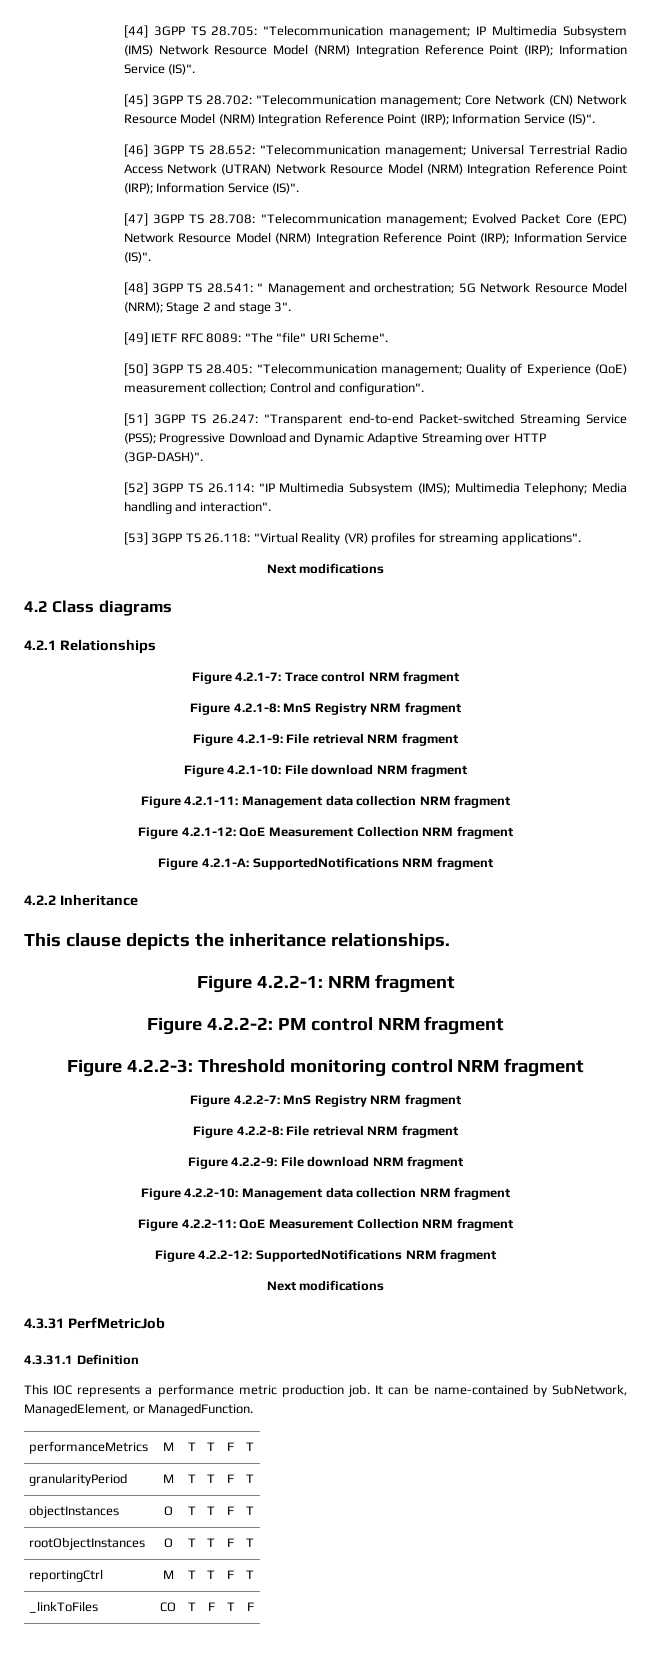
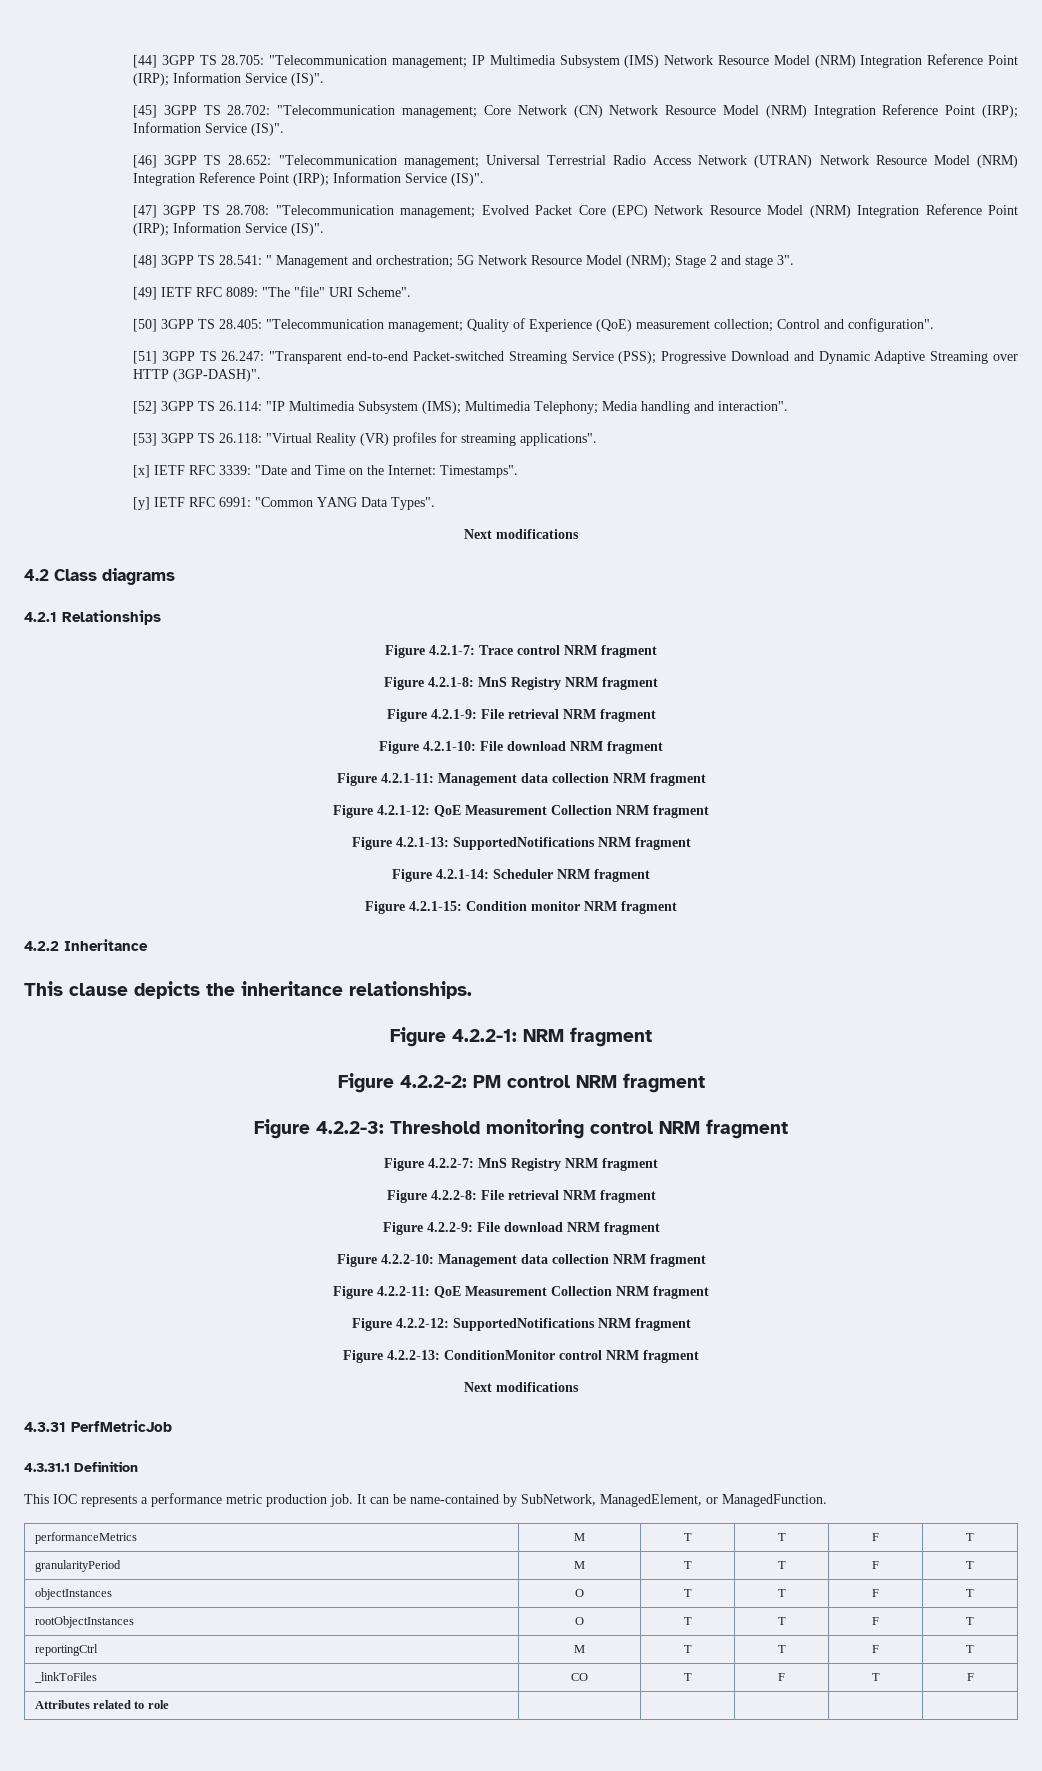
(581, 538) none -> [133,465,519,478] [133,497,436,510] // [x] IETF RFC 3339: "Date and Time on the Internet: Timestamps". // [y] IETF RFC 6991: "Common YANG Data Types".
[201,857,494,870] 4.2.1-A: SupportedNotifications NRM fragment -> [395,837,691,850] [392,869,650,882] [365,901,677,914] 4.2.1-13: SupportedNotifications NRM fragment // Figure 4.2.1-14: Scheduler NRM fragment // Figure 4.2.1-15: Condition monitor NRM fragment
(498, 1255) none -> [343,1350,699,1363] // Figure 4.2.2-13: ConditionMonitor control NRM fragment
(254, 1606) none -> [34,1700,169,1709] // Attributes related to role | | | | |

